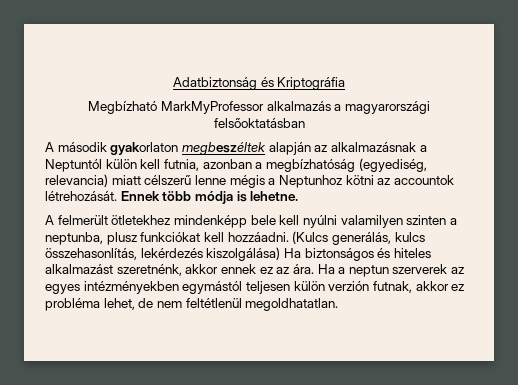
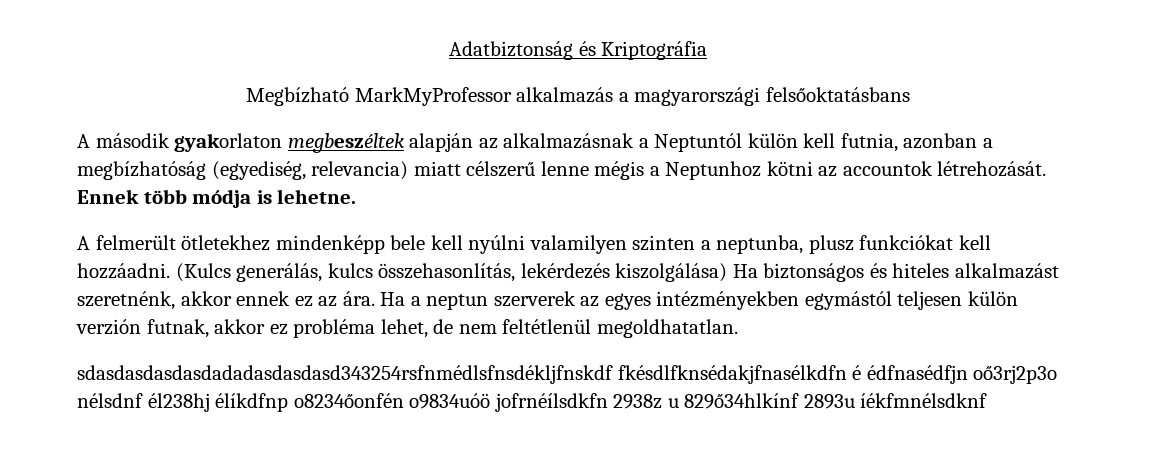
[213,118,305,128] felsőoktatásban -> [765,87,910,102] felsőoktatásbans
(339, 304) none -> [77,365,1058,384] [77,393,988,412] // sdasdasdasdasdadadasdasdasd343254rsfnmédlsfnsdékljfnskdf fkésdlfknsédakjfnasélkdfn é édfnasédfjn oő3rj2p3o nélsdnf él238hj élíkdfnp o8234őonfén o9834uóö jofrnéílsdkfn 2938z u 829ő34hlkínf 2893u íékfmnélsdknf

